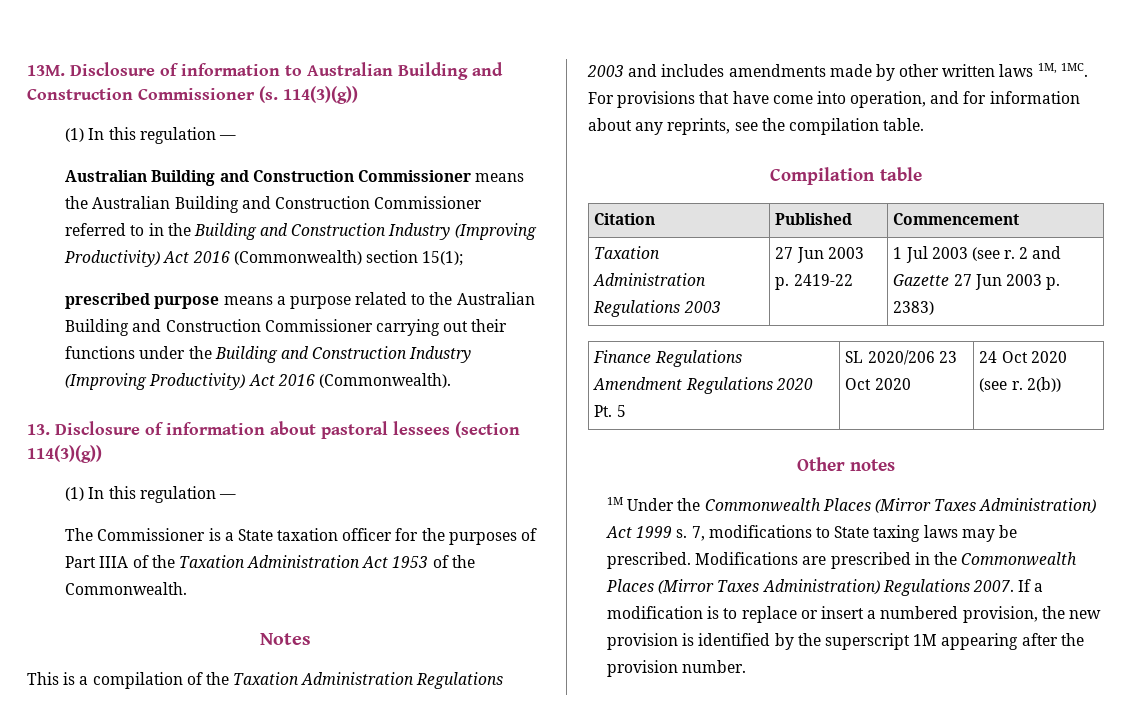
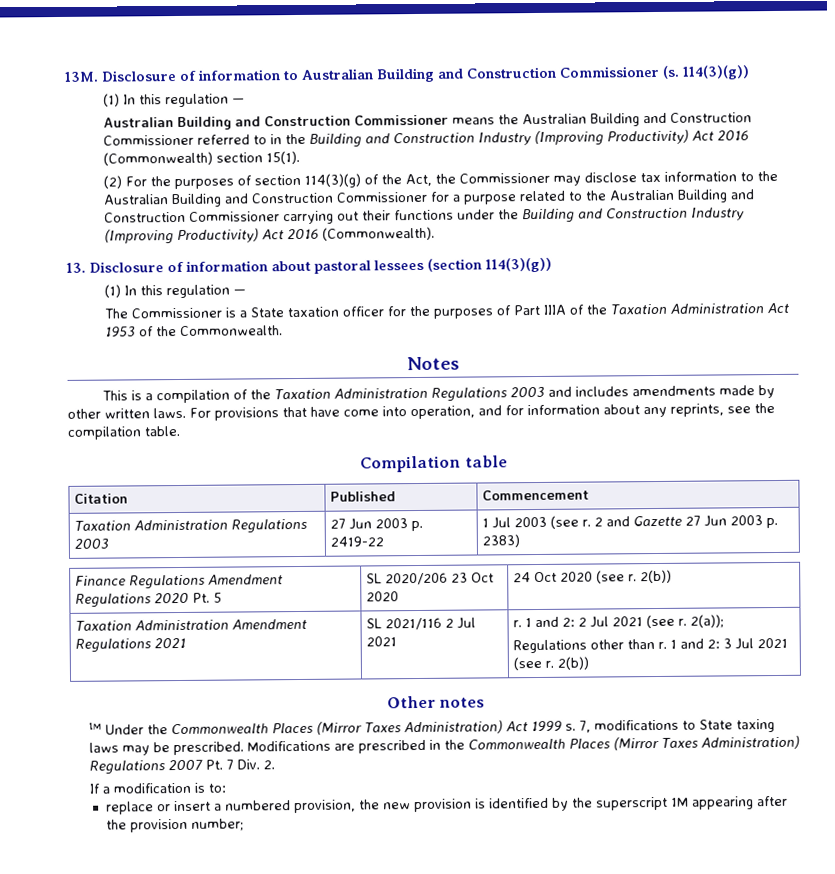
[422,251,464,266] [65,293,273,309] 15(1); // prescribed purpose means -> [266,150,301,165] [103,170,779,190] [103,191,451,208] 15(1). // (2) For the purposes of section 114(3)(g) of the Act, the Commissioner may disclose tax information to the Australian Building and Construction Commissioner for
[999,63,1088,77] laws 1M, 1MC. -> [153,407,186,419] laws.
(1061, 384) none -> [75,618,308,631] [75,637,187,653] [366,617,477,631] [366,636,398,647] [513,614,725,629] [513,637,789,654] [513,656,590,671] // Taxation Administration Amendment Regulations 2021 | SL 2021/116 2 Jul 2021 | r. 1 and 2: 2 Jul 2021 (see r. 2(a)); // Regulations other than r. 1 and 2: 3 Jul 2021 (see r. 2(b))
[973,580,1015,592] 2007. -> [168,759,276,771] 2007 Pt. 7 Div. 2. //
[723,608,738,619] to -> [208,783,227,793] to: //
[682,660,747,673] number. -> [191,818,245,831] number;

